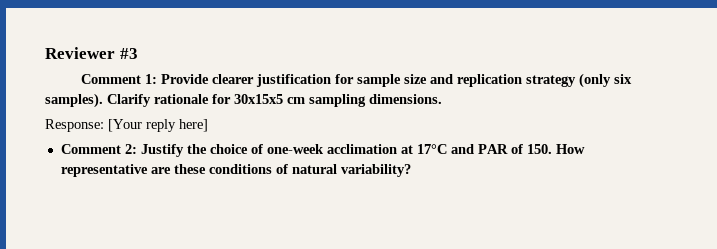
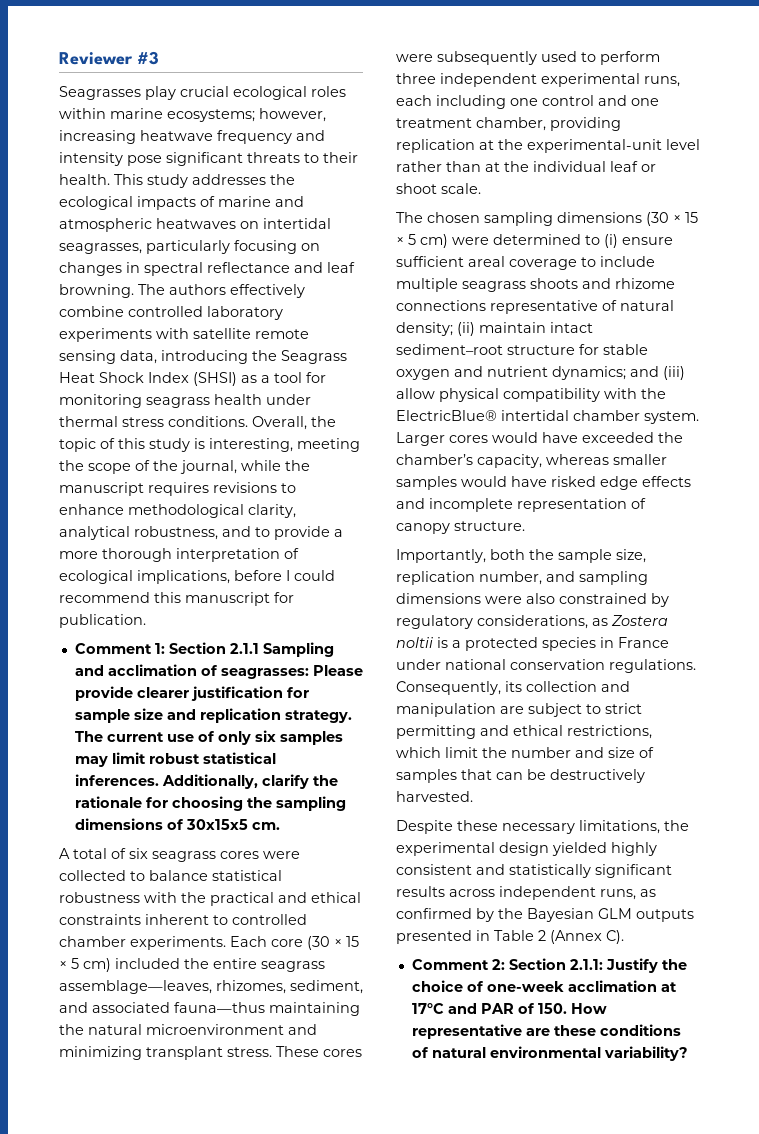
[81,74,210,84] Comment 1: Provide -> [59,86,346,100] [59,108,326,122] [59,130,325,144] [59,152,358,166] [59,174,295,188] [59,196,304,210] [59,218,331,232] [59,240,320,254] [59,262,355,276] [59,284,305,298] [59,306,283,320] [59,328,309,342] [59,350,347,364] [59,372,326,386] [59,394,311,408] [59,416,336,430] [59,438,360,452] [59,460,310,474] [59,482,296,496] [59,504,296,518] [59,526,343,540] [59,548,299,562] [59,570,335,584] [59,592,294,606] [59,614,146,628] [74,642,334,657] [74,664,363,679] [74,686,133,701] Seagrasses play crucial ecological roles within marine ecosystems; however, increasing heatwave frequency and intensity pose significant threats to their health. This study addresses the ecological impacts of marine and atmospheric heatwaves on intertidal seagrasses, particularly focusing on changes in spectral reflectance and leaf browning. The authors effectively combine controlled laboratory experiments with satellite remote sensing data, introducing the Seagrass Heat Shock Index (SHSI) as a tool for monitoring seagrass health under thermal stress conditions. Overall, the topic of this study is interesting, meeting the scope of the journal, while the manuscript requires revisions to enhance methodological clarity, analytical robustness, and to provide a more thorough interpretation of ecological implications, before I could recommend this manuscript for publication. // Comment 1: Section 2.1.1 Sampling and acclimation of seagrasses: Please provide
[526,73,633,88] [45,93,442,108] [45,119,208,132] strategy (only six samples). Clarify rationale for 30x15x5 cm sampling dimensions. // Response: [Your reply here] -> [284,710,352,723] [74,730,343,745] [74,752,276,767] [74,774,338,789] [74,796,346,811] [74,818,280,830] [59,848,300,862] [59,870,282,881] [59,892,361,906] [59,914,307,925] [59,936,359,950] [59,958,325,972] [59,980,363,994] [59,1002,360,1016] [59,1024,317,1035] [59,1046,362,1060] [396,51,660,65] [396,73,680,87] [396,95,659,109] [396,117,621,131] [396,139,700,153] [396,161,656,172] [396,183,481,194] [396,212,698,226] [396,234,673,248] [396,256,655,270] [396,278,675,292] [396,300,674,314] [396,322,593,336] [396,344,648,355] [396,366,685,380] [396,388,666,402] [396,410,699,424] [396,432,683,446] [396,454,667,468] [396,476,691,490] [396,498,646,512] [396,521,525,534] [396,549,646,563] [396,571,648,585] [396,593,669,607] [396,615,668,629] [396,637,669,651] [396,659,696,673] [396,681,630,695] [396,703,642,717] [396,725,652,739] [396,747,654,758] [396,769,645,783] [396,791,473,802] [396,820,689,834] [396,842,657,856] [396,864,672,878] [396,886,656,900] [396,908,694,922] [396,930,624,944] strategy. The current use of only six samples may limit robust statistical inferences. Additionally, clarify the rationale for choosing the sampling dimensions of 30x15x5 cm. // A total of six seagrass cores were collected to balance statistical robustness with the practical and ethical constraints inherent to controlled chamber experiments. Each core (30 × 15 × 5 cm) included the entire seagrass assemblage—leaves, rhizomes, sediment, and associated fauna—thus maintaining the natural microenvironment and minimizing transplant stress. These cores were subsequently used to perform three independent experimental runs, each including one control and one treatment chamber, providing replication at the experimental-unit level rather than at the individual leaf or shoot scale. // The chosen sampling dimensions (30 × 15 × 5 cm) were determined to (i) ensure sufficient areal coverage to include multiple seagrass shoots and rhizome connections representative of natural density; (ii) maintain intact sediment–root structure for stable oxygen and nutrient dynamics; and (iii) allow physical compatibility with the ElectricBlue® intertidal chamber system. Larger cores would have exceeded the chamber’s capacity, whereas smaller samples would have risked edge effects and incomplete representation of canopy structure. // Importantly, both the sample size, replication number, and sampling dimensions were also constrained by regulatory considerations, as Zostera noltii is a protected species in France under national conservation regulations. Consequently, its collection and manipulation are subject to strict permitting and ethical restrictions, which limit the number and size of samples that can be destructively harvested. // Despite these necessary limitations, the experimental design yielded highly consistent and statistically significant results across independent runs, as confirmed by the Bayesian GLM outputs presented in Table 2 (Annex C).
(137, 149) none -> [508,958,603,970] Section 2.1.1:
(337, 169) none -> [489,1046,601,1058] environmental

